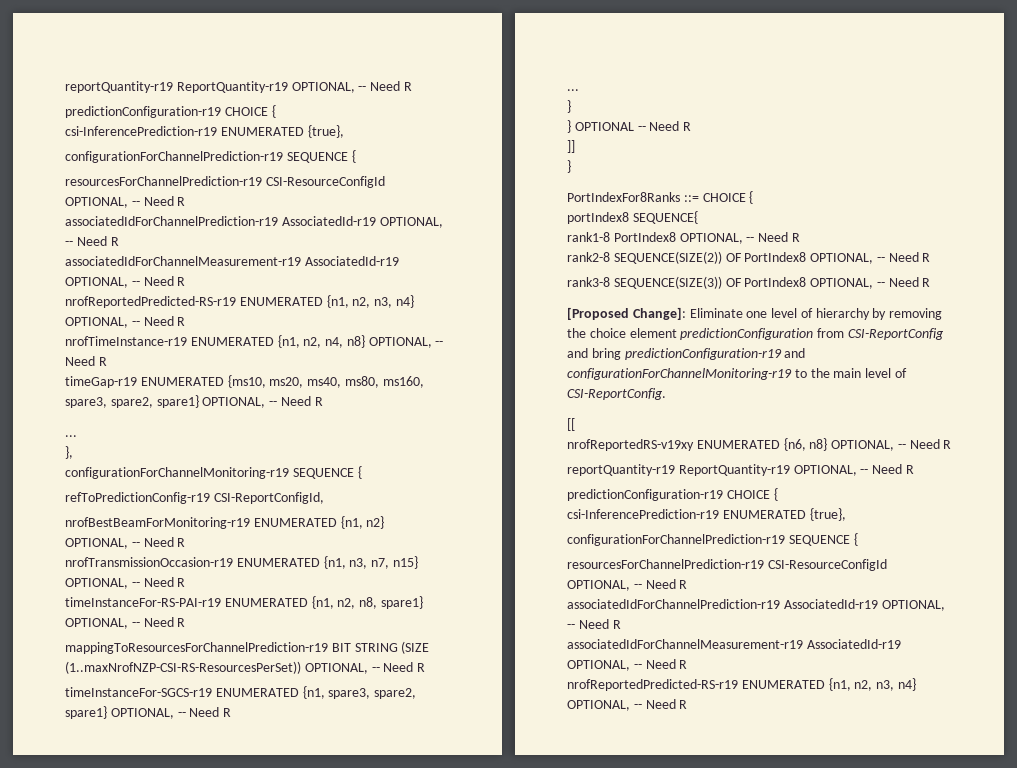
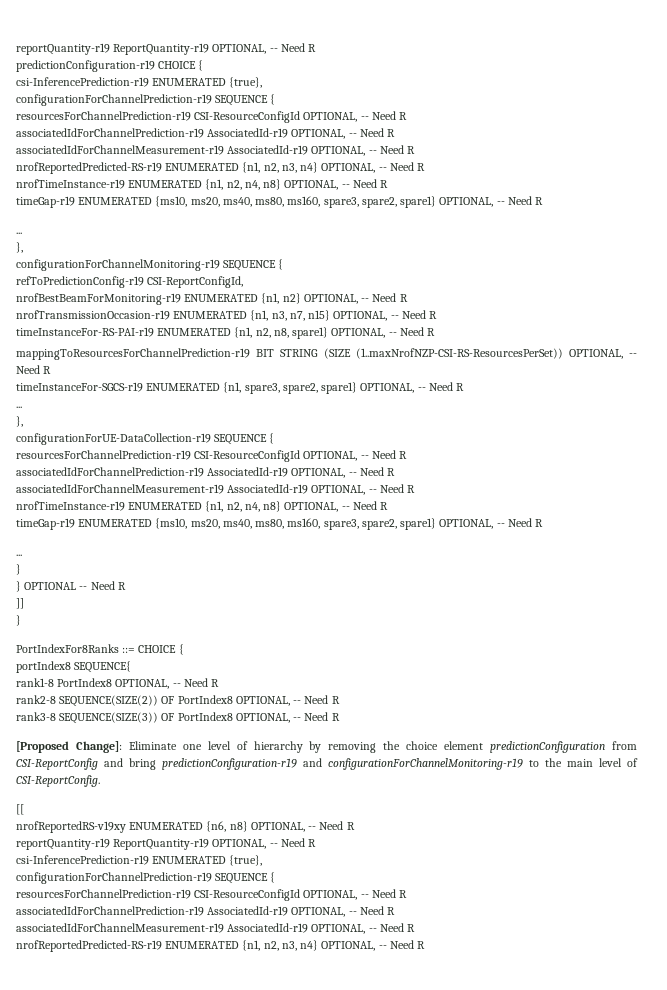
(579, 90) none -> [16,416,23,427] [16,433,275,445] [16,450,408,462] [16,467,396,478] [16,484,416,495] [16,501,389,512] [16,518,544,530] [16,554,22,556] // }, // configurationForUE-DataCollection-r19 SEQUENCE { // resourcesForChannelPrediction-r19 CSI-ResourceConfigId OPTIONAL, -- Need R // associatedIdForChannelPrediction-r19 AssociatedId-r19 OPTIONAL, -- Need R // associatedIdForChannelMeasurement-r19 AssociatedId-r19 OPTIONAL, -- Need R // nrofTimeInstance-r19 ENUMERATED {n1, n2, n4, n8} OPTIONAL, -- Need R // timeGap-r19 ENUMERATED {ms10, ms20, ms40, ms80, ms160, spare3, spare2, spare1} OPTIONAL, -- Need R // ...
[567,488,778,501] // predictionConfiguration-r19 CHOICE { -> (317, 843) none

